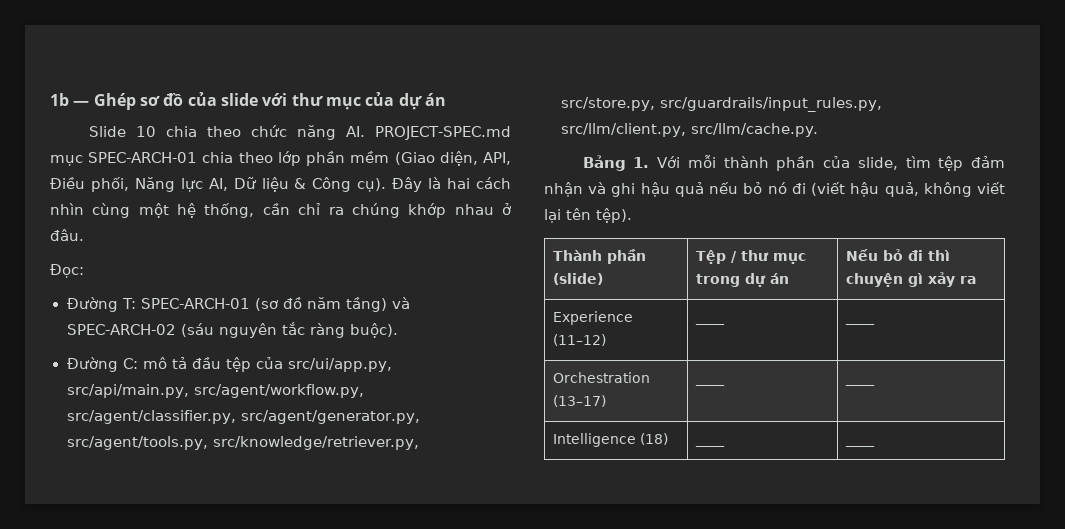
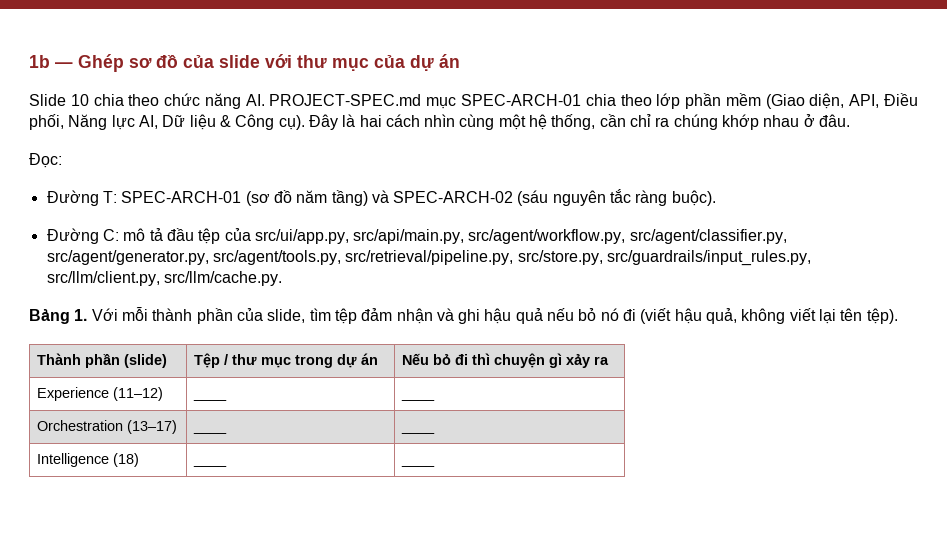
[212,436,420,450] src/knowledge/retriever.py, -> [345,250,514,265] src/retrieval/pipeline.py,

